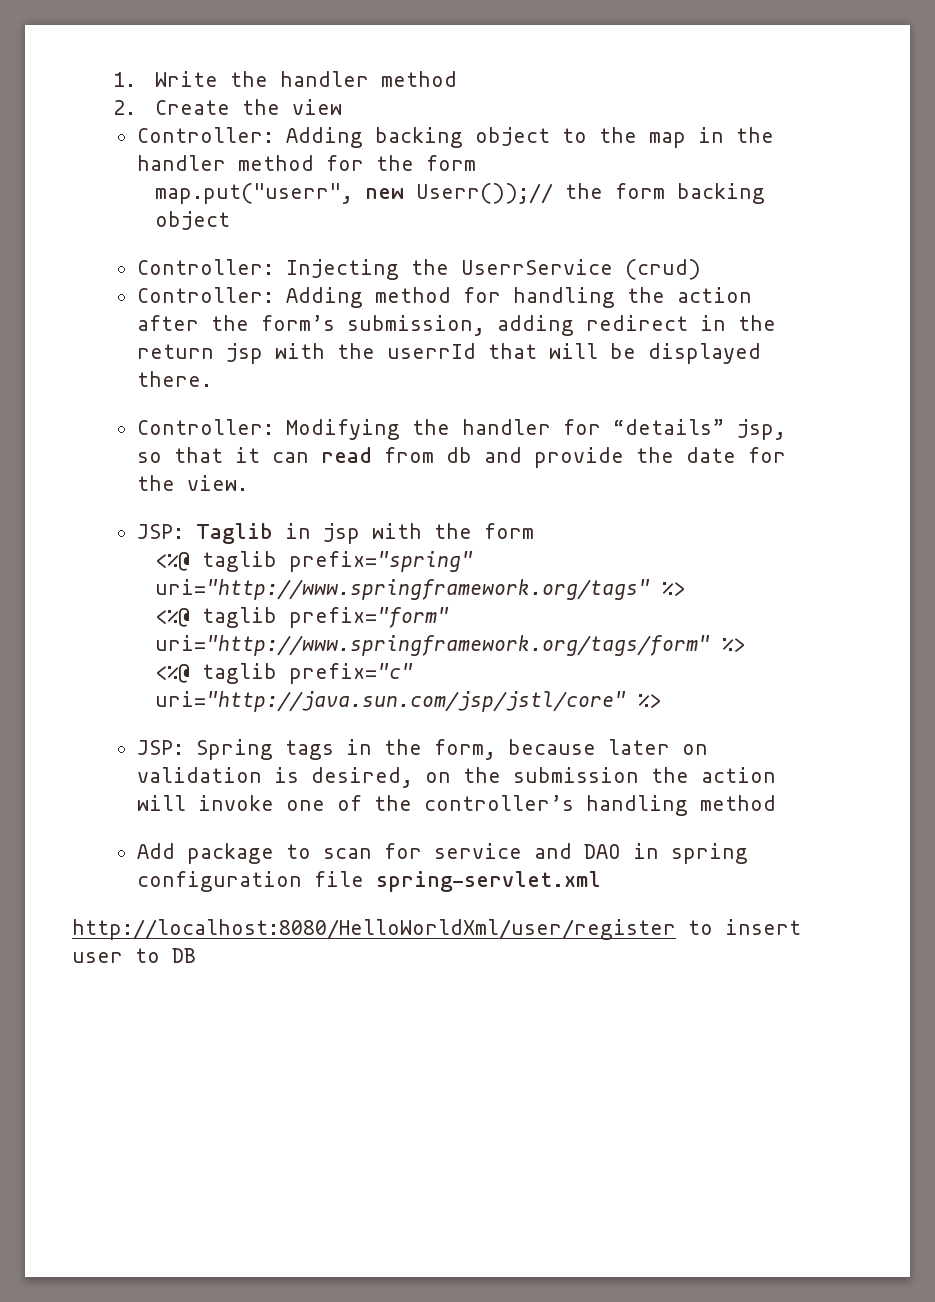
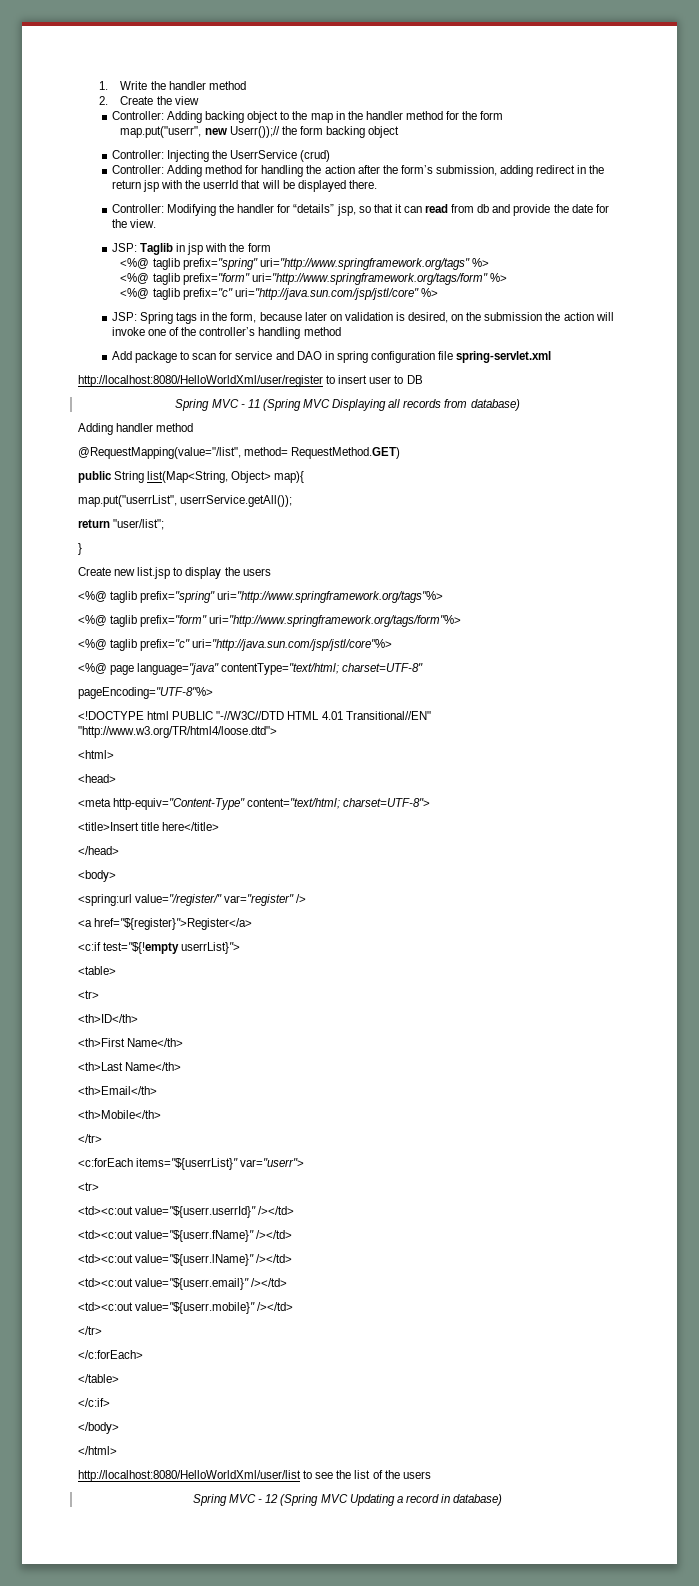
(196, 955) none -> [175,399,520,411] [78,423,194,435] [78,447,401,459] [78,471,305,483] [78,495,293,507] [78,519,165,530] [78,543,82,555] [78,567,271,579] [78,591,444,603] [78,615,462,627] [78,639,393,651] [78,663,424,675] [78,687,213,699] [78,711,431,720] [78,726,277,738] [78,750,114,759] [78,774,116,783] [78,798,431,810] [78,822,220,831] [78,846,119,855] [78,870,116,882] [78,894,307,906] [78,918,253,930] [78,942,241,954] [78,966,116,975] [78,990,99,999] [78,1014,138,1023] [78,1038,184,1047] [78,1062,182,1071] [78,1086,157,1095] [78,1110,161,1119] [78,1134,102,1143] [78,1158,305,1170] [78,1182,99,1191] [78,1206,295,1218] [78,1230,293,1242] [78,1254,293,1266] [78,1278,288,1290] [78,1302,294,1314] [78,1326,102,1335] [78,1350,143,1359] [78,1374,119,1383] [78,1398,110,1407] [78,1422,119,1434] [78,1446,117,1455] [78,1470,431,1482] [192,1494,503,1506] // Spring MVC - 11 (Spring MVC Displaying all records from database) // Adding handler method // @RequestMapping(value="/list", method= RequestMethod.GET) // public String list(Map<String, Object> map){ // map.put("userrList", userrService.getAll()); // return "user/list"; // } // Create new list.jsp to display the users // <%@ taglib prefix="spring" uri="http://www.springframework.org/tags"%> // <%@ taglib prefix="form" uri="http://www.springframework.org/tags/form"%> // <%@ taglib prefix="c" uri="http://java.sun.com/jsp/jstl/core"%> // <%@ page language="java" contentType="text/html; charset=UTF-8" // pageEncoding="UTF-8"%> // <!DOCTYPE html PUBLIC "-//W3C//DTD HTML 4.01 Transitional//EN" "http://www.w3.org/TR/html4/loose.dtd"> // <html> // <head> // <meta http-equiv="Content-Type" content="text/html; charset=UTF-8"> // <title>Insert title here</title> // </head> // <body> // <spring:url value="/register/" var="register" /> // <a href="${register}">Register</a> // <c:if test="${!empty userrList}"> // <table> // <tr> // <th>ID</th> // <th>First Name</th> // <th>Last Name</th> // <th>Email</th> // <th>Mobile</th> // </tr> // <c:forEach items="${userrList}" var="userr"> // <tr> // <td><c:out value="${userr.userrId}" /></td> // <td><c:out value="${userr.fName}" /></td> // <td><c:out value="${userr.lName}" /></td> // <td><c:out value="${userr.email}" /></td> // <td><c:out value="${userr.mobile}" /></td> // </tr> // </c:forEach> // </table> // </c:if> // </body> // </html> // http://localhost:8080/HelloWorldXml/user/list to see the list of the users // Spring MVC - 12 (Spring MVC Updating a record in database)

